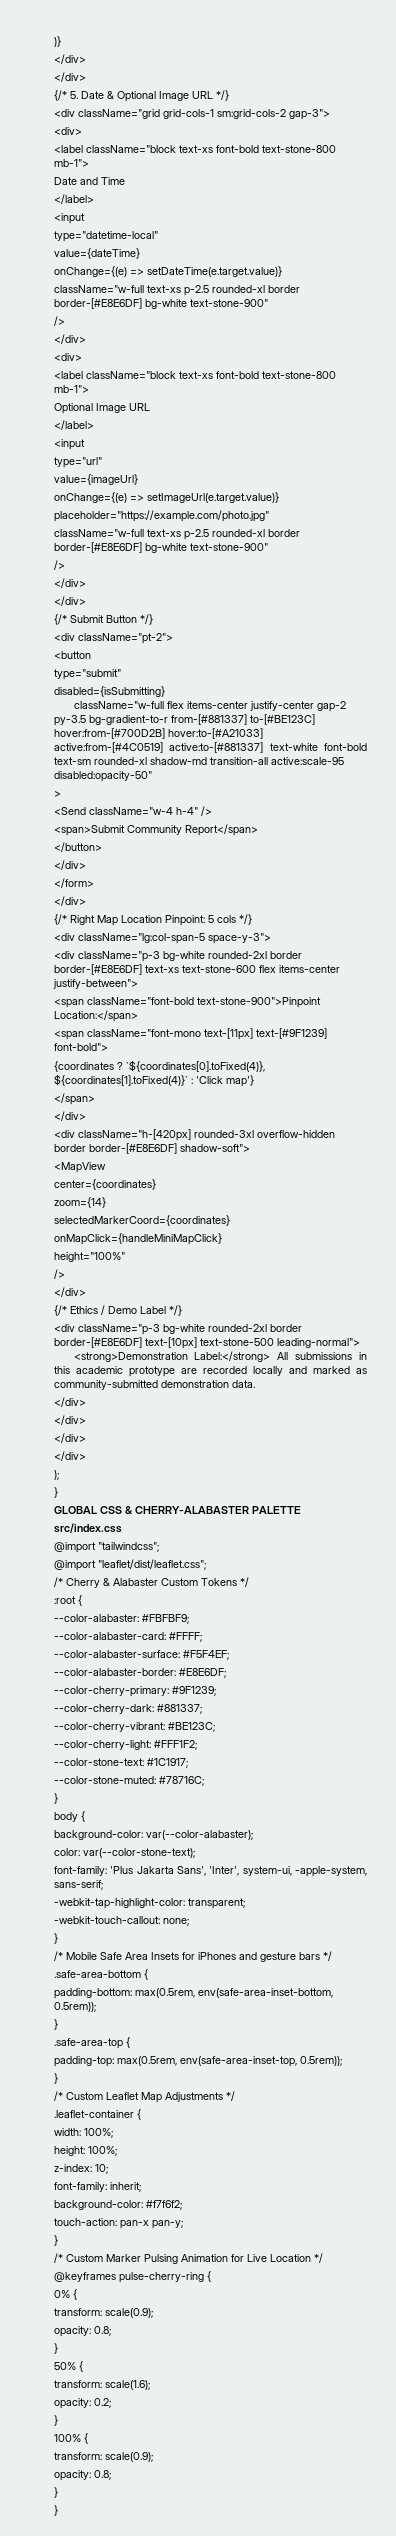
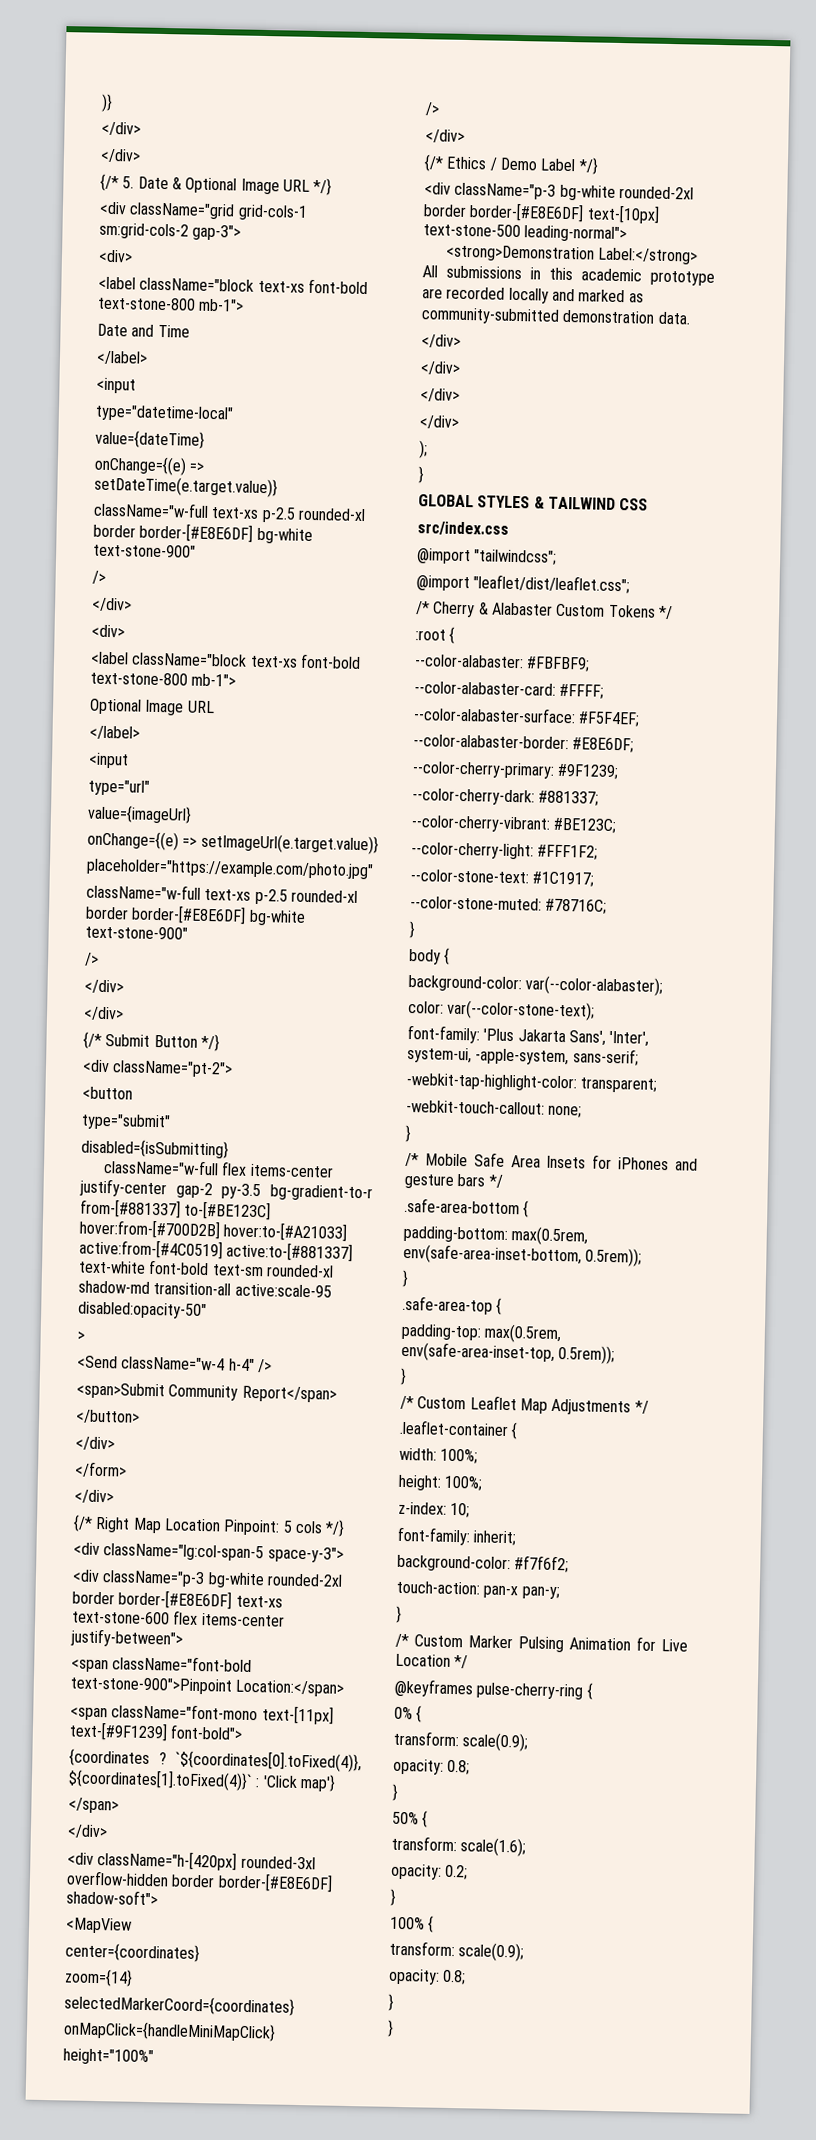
[100,1506,301,1514] CSS & CHERRY-ALABASTER PALETTE -> [477,495,649,511] STYLES & TAILWIND CSS

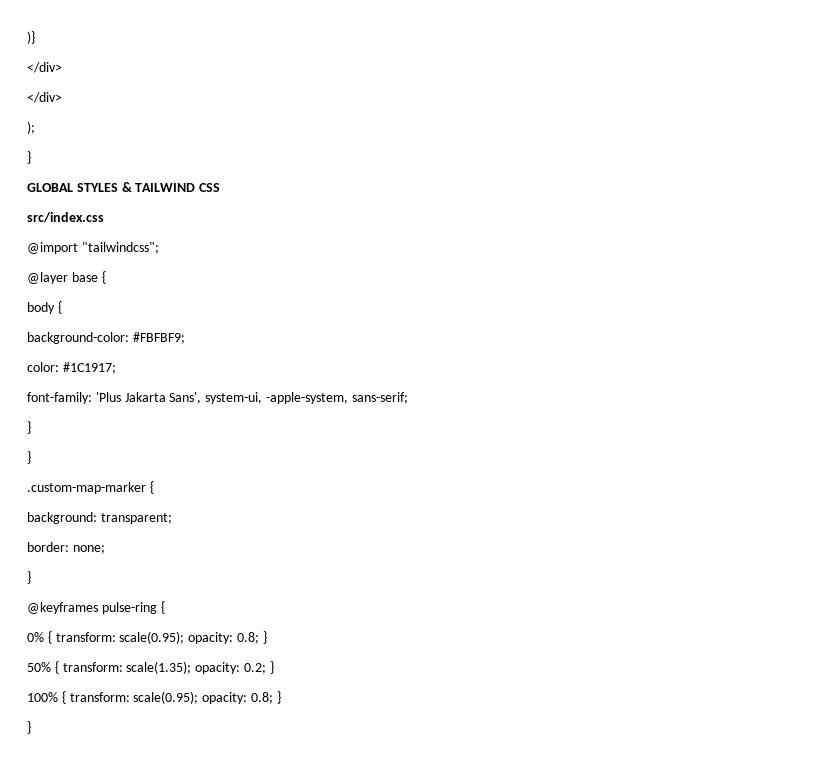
[100,173,333,196] [99,201,308,221] [99,222,242,241] [98,249,133,263] [98,276,368,295] [97,296,245,312] [97,323,190,338] [96,350,148,365] [96,377,136,394] [95,404,234,423] [95,429,205,449] [94,455,205,476] [94,475,278,498] [93,501,366,523] [93,522,313,545] [93,543,196,558] [92,570,106,584] [91,597,132,612] [91,624,125,638] [90,651,361,669] [90,671,237,687] [89,698,215,716] [89,725,140,740] [88,752,129,769] [88,779,150,796] [87,804,192,824] [87,830,379,855] [86,858,374,880] [86,883,358,905] [85,904,306,926] [85,925,188,940] [84,952,99,966] [84,979,124,994] [83,1006,124,1021] [83,1031,220,1052] [82,1059,234,1078] [82,1086,133,1100] [81,1113,171,1131] [81,1138,229,1159] [102,1159,334,1178] [79,1178,374,1202] [80,1198,272,1221] [79,1218,348,1242] [79,1238,354,1262] [78,1259,334,1278] [78,1280,332,1298] [78,1301,207,1320] [77,1331,85,1341] [77,1355,272,1373] [76,1382,337,1403] [75,1409,140,1424] [75,1436,115,1451] [74,1461,127,1478] [74,1489,114,1504] [73,1514,346,1537] [73,1542,344,1563] [72,1569,343,1589] [72,1589,283,1610] [72,1610,285,1627] [70,1628,183,1648] [71,1655,253,1673] [70,1676,345,1697] [70,1703,334,1725] [69,1721,244,1742] [69,1748,362,1773] [68,1768,336,1792] [68,1797,119,1814] [67,1824,108,1839] [67,1850,316,1871] [66,1870,333,1893] [66,1889,158,1906] [65,1917,132,1934] [65,1942,200,1963] [64,1968,133,1987] [64,1994,295,2016] [63,2020,276,2042] [63,2048,154,2066] [425,102,440,116] [425,129,465,143] [424,154,599,175] [424,182,694,201] [423,202,660,224] [423,223,628,243] [444,244,699,265] [422,265,715,286] [422,286,644,304] [421,307,690,325] [421,334,461,348] [420,361,460,375] [420,388,460,402] [419,415,459,429] // {/* 5. Date & Optional Image URL */} // <div className="grid grid-cols-1 sm:grid-cols-2 gap-3"> // <div> // <label className="block text-xs font-bold text-stone-800 mb-1"> // Date and Time // </label> // <input // type="datetime-local" // value={dateTime} // onChange={(e) => setDateTime(e.target.value)} // className="w-full text-xs p-2.5 rounded-xl border border-[#E8E6DF] bg-white text-stone-900" // /> // </div> // <div> // <label className="block text-xs font-bold text-stone-800 mb-1"> // Optional Image URL // </label> // <input // type="url" // value={imageUrl} // onChange={(e) => setImageUrl(e.target.value)} // placeholder="https://example.com/photo.jpg" // className="w-full text-xs p-2.5 rounded-xl border border-[#E8E6DF] bg-white text-stone-900" // /> // </div> // </div> // {/* Submit Button */} // <div className="pt-2"> // <button // type="submit" // disabled={isSubmitting} // className="w-full flex items-center justify-center gap-2 py-3.5 bg-gradient-to-r from-[#881337] to-[#BE123C] hover:from-[#700D2B] hover:to-[#A21033] active:from-[#4C0519] active:to-[#881337] text-white font-bold text-sm rounded-xl shadow-md transition-all active:scale-95 disabled:opacity-50" // > // <Send className="w-4 h-4" /> // <span>Submit Community Report</span> // </button> // </div> // </form> // </div> // {/* Right Map Location Pinpoint: 5 cols */} // <div className="lg:col-span-5 space-y-3"> // <div className="p-3 bg-white rounded-2xl border border-[#E8E6DF] text-xs text-stone-600 flex items-center justify-between"> // <span className="font-bold text-stone-900">Pinpoint Location:</span> // <span className="font-mono text-[11px] text-[#9F1239] font-bold"> // {coordinates ? `${coordinates[0].toFixed(4)}, ${coordinates[1].toFixed(4)}` : 'Click map'} // </span> // </div> // <div className="h-[420px] rounded-3xl overflow-hidden border border-[#E8E6DF] shadow-soft"> // <MapView // center={coordinates} // zoom={14} // selectedMarkerCoord={coordinates} // onMapClick={handleMiniMapClick} // height="100%" // /> // </div> // {/* Ethics / Demo Label */} // <div className="p-3 bg-white rounded-2xl border border-[#E8E6DF] text-[10px] text-stone-500 leading-normal"> // <strong>Demonstration Label:</strong> All submissions in this academic prototype are recorded locally and marked as community-submitted demonstration data. // </div> // </div> // </div> // </div> -> (62, 97) none
[416,574,631,594] [415,601,673,620] [415,626,456,644] [414,654,591,672] [414,681,605,699] [413,706,641,727] [413,734,635,753] [412,761,620,780] [412,788,600,806] [411,815,617,834] [411,842,599,860] [410,869,595,887] [410,896,608,914] [409,921,415,939] @import "leaflet/dist/leaflet.css"; // /* Cherry & Alabaster Custom Tokens */ // :root { // --color-alabaster: #FBFBF9; // --color-alabaster-card: #FFFF; // --color-alabaster-surface: #F5F4EF; // --color-alabaster-border: #E8E6DF; // --color-cherry-primary: #9F1239; // --color-cherry-dark: #881337; // --color-cherry-vibrant: #BE123C; // --color-cherry-light: #FFF1F2; // --color-stone-text: #1C1917; // --color-stone-muted: #78716C; // } -> [27,271,106,284] @layer base {
[525,975,664,997] var(--color-alabaster); -> [132,332,185,344] #FBFBF9;
[447,999,596,1021] var(--color-stone-text); -> [62,362,116,374] #1C1917;
[609,1030,650,1047] 'Inter', -> (202, 398) none
[406,1072,577,1092] -webkit-tap-highlight-color: -> [27,421,31,434] [27,451,31,464] [27,481,154,494] [27,512,97,524] } // } // .custom-map-marker { // background:
[406,1099,545,1115] -webkit-touch-callout: -> [27,542,69,552] border:
[405,1152,698,1171] [404,1173,503,1189] [404,1197,530,1218] [403,1225,589,1246] [403,1243,643,1267] [402,1269,409,1288] [402,1295,503,1315] [401,1323,562,1344] [401,1341,616,1365] [400,1367,407,1386] [400,1395,649,1416] [399,1419,519,1440] [399,1447,479,1464] [398,1474,483,1491] [398,1501,471,1518] [397,1526,517,1546] [397,1554,570,1573] [396,1580,560,1600] [396,1605,402,1623] [395,1633,688,1653] [395,1653,469,1669] // /* Mobile Safe Area Insets for iPhones and gesture bars */ // .safe-area-bottom { // padding-bottom: max(0.5rem, env(safe-area-inset-bottom, 0.5rem)); // } // .safe-area-top { // padding-top: max(0.5rem, env(safe-area-inset-top, 0.5rem)); // } // /* Custom Leaflet Map Adjustments */ // .leaflet-container { // width: 100%; // height: 100%; // z-index: 10; // font-family: inherit; // background-color: #f7f6f2; // touch-action: pan-x pan-y; // } // /* Custom Marker Pulsing Animation for Live Location */ -> (31, 577) none
[476,1682,584,1700] pulse-cherry-ring -> [101,602,157,614] pulse-ring
[393,1730,529,1752] [393,1758,471,1775] // transform: scale(0.9); // opacity: 0.8; // -> [55,631,259,644] transform: scale(0.95); opacity: 0.8;
[391,1835,527,1857] // transform: scale(1.6); // -> [62,661,192,674] transform: scale(1.35);
(469, 1872) // -> (266, 668) none
[389,1940,525,1962] [388,1968,467,1985] // transform: scale(0.9); // opacity: 0.8; // -> [69,691,273,704] transform: scale(0.95); opacity: 0.8;

